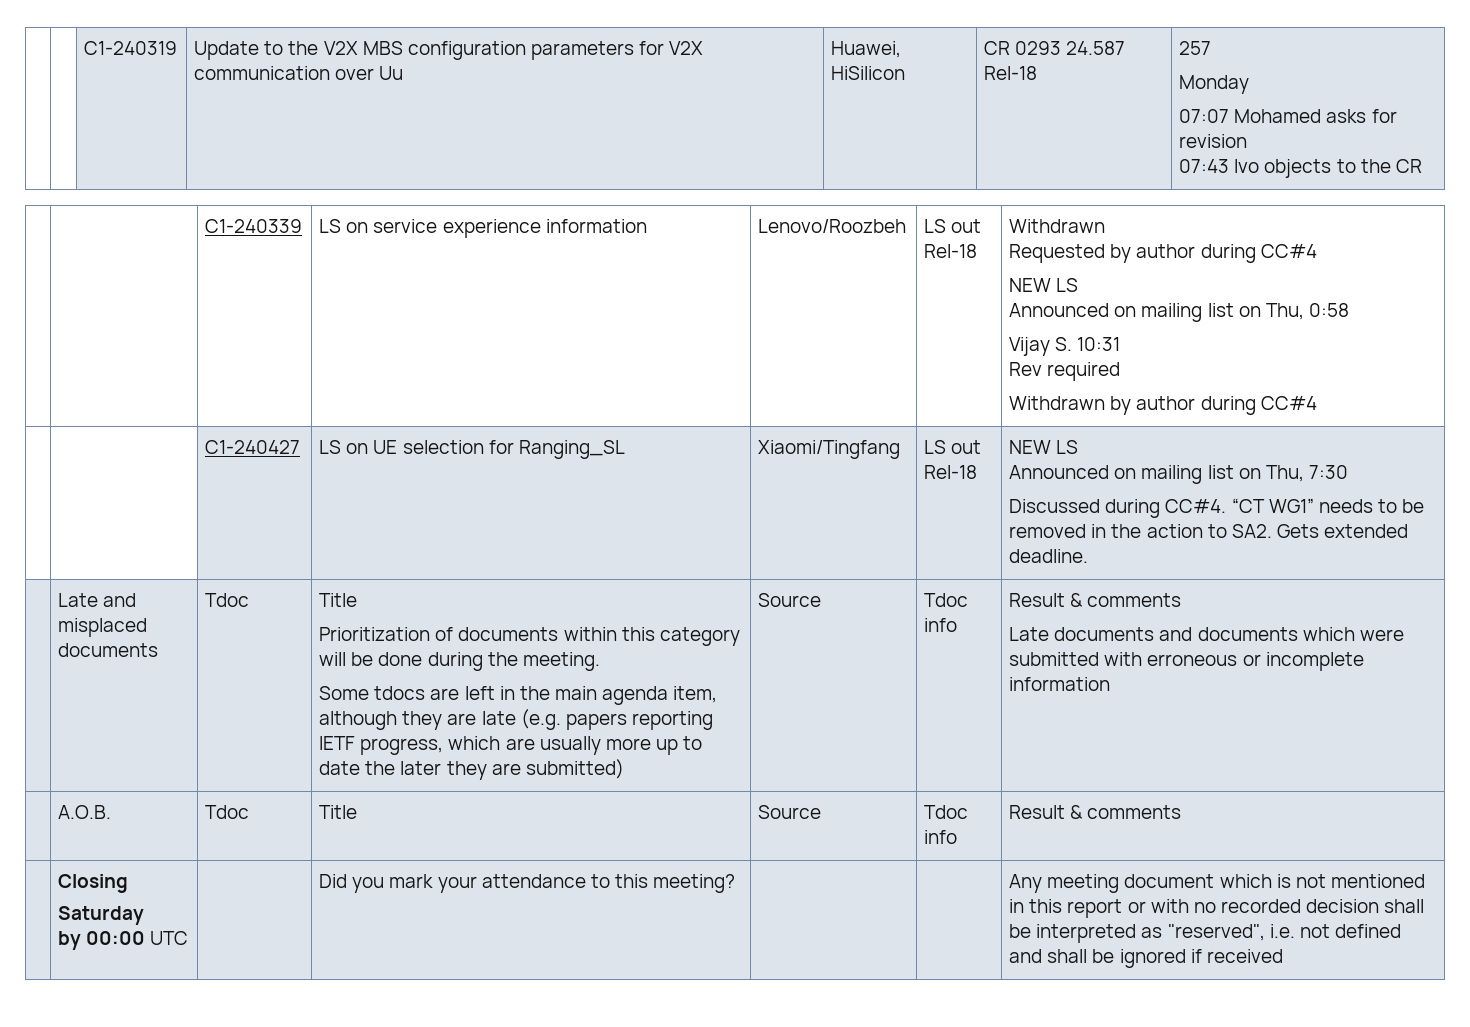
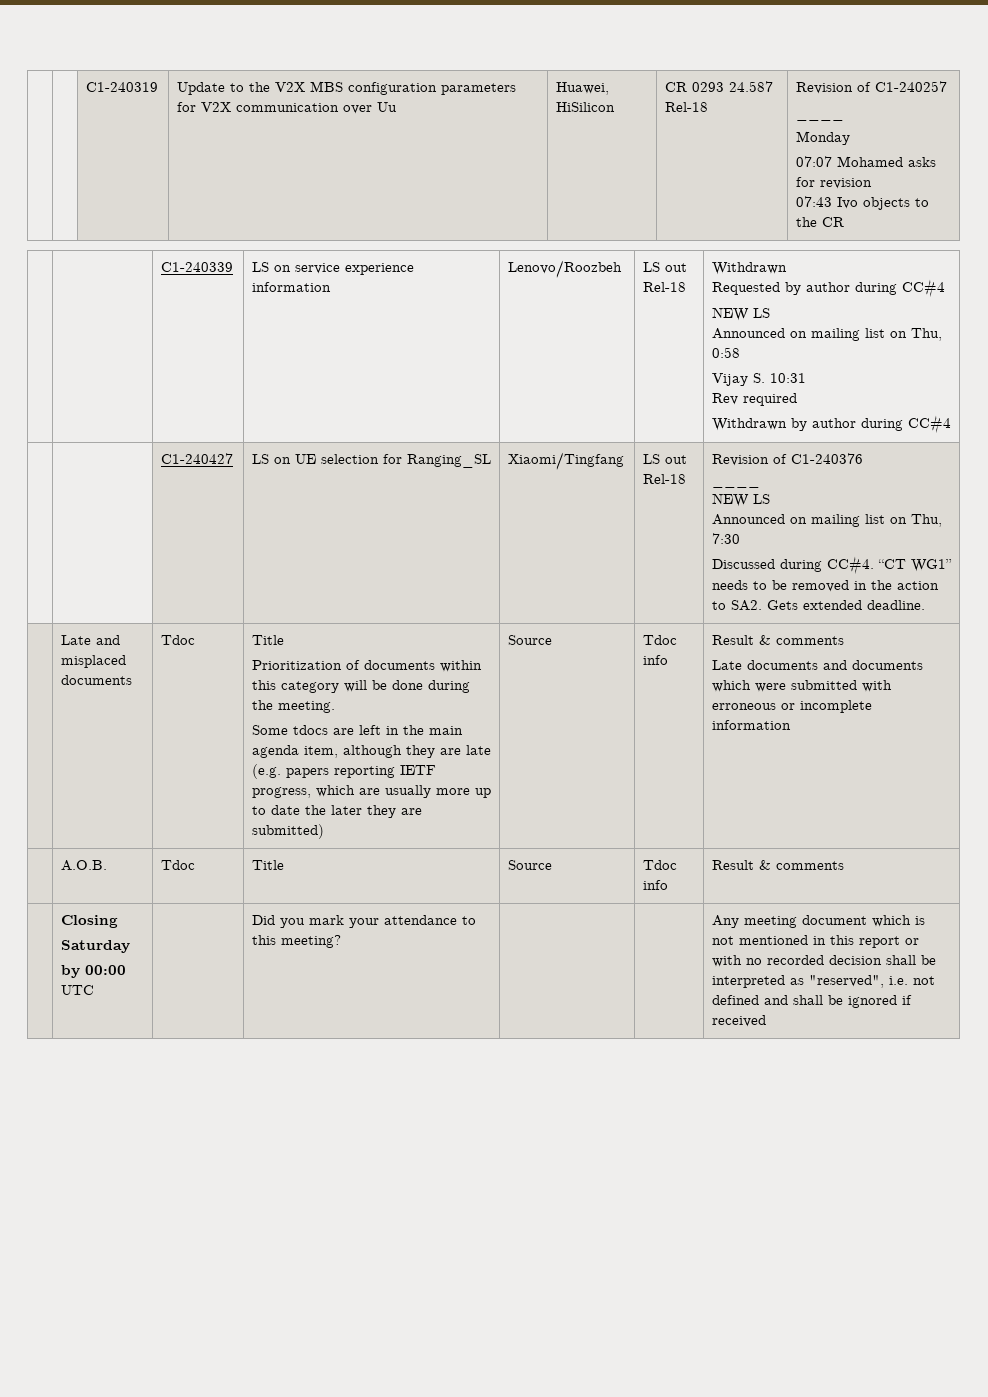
[1179,41,1212,55] 257 -> [795,81,947,94] [795,117,844,121] Revision of C1-240257 // ____
(978, 472) none -> [711,453,863,466] [711,484,760,488] Revision of C1-240376 // ____ //

